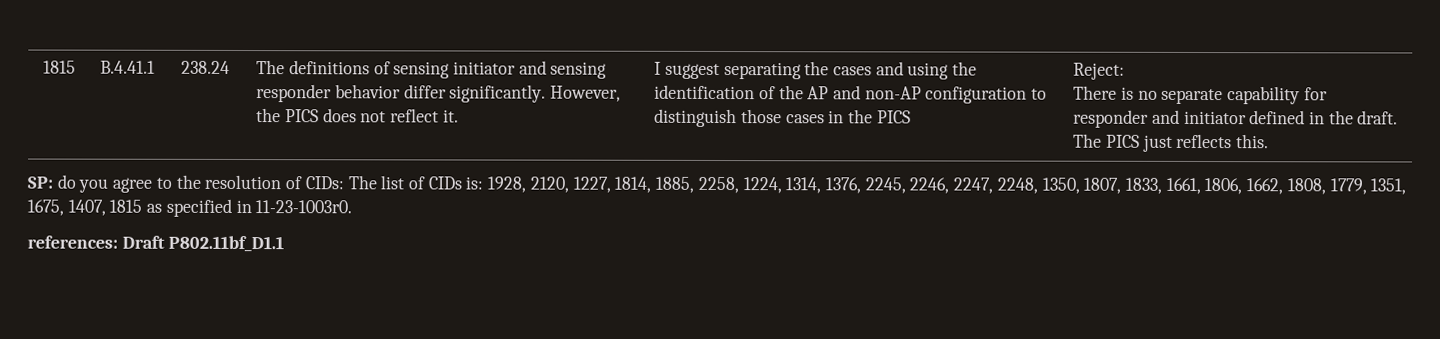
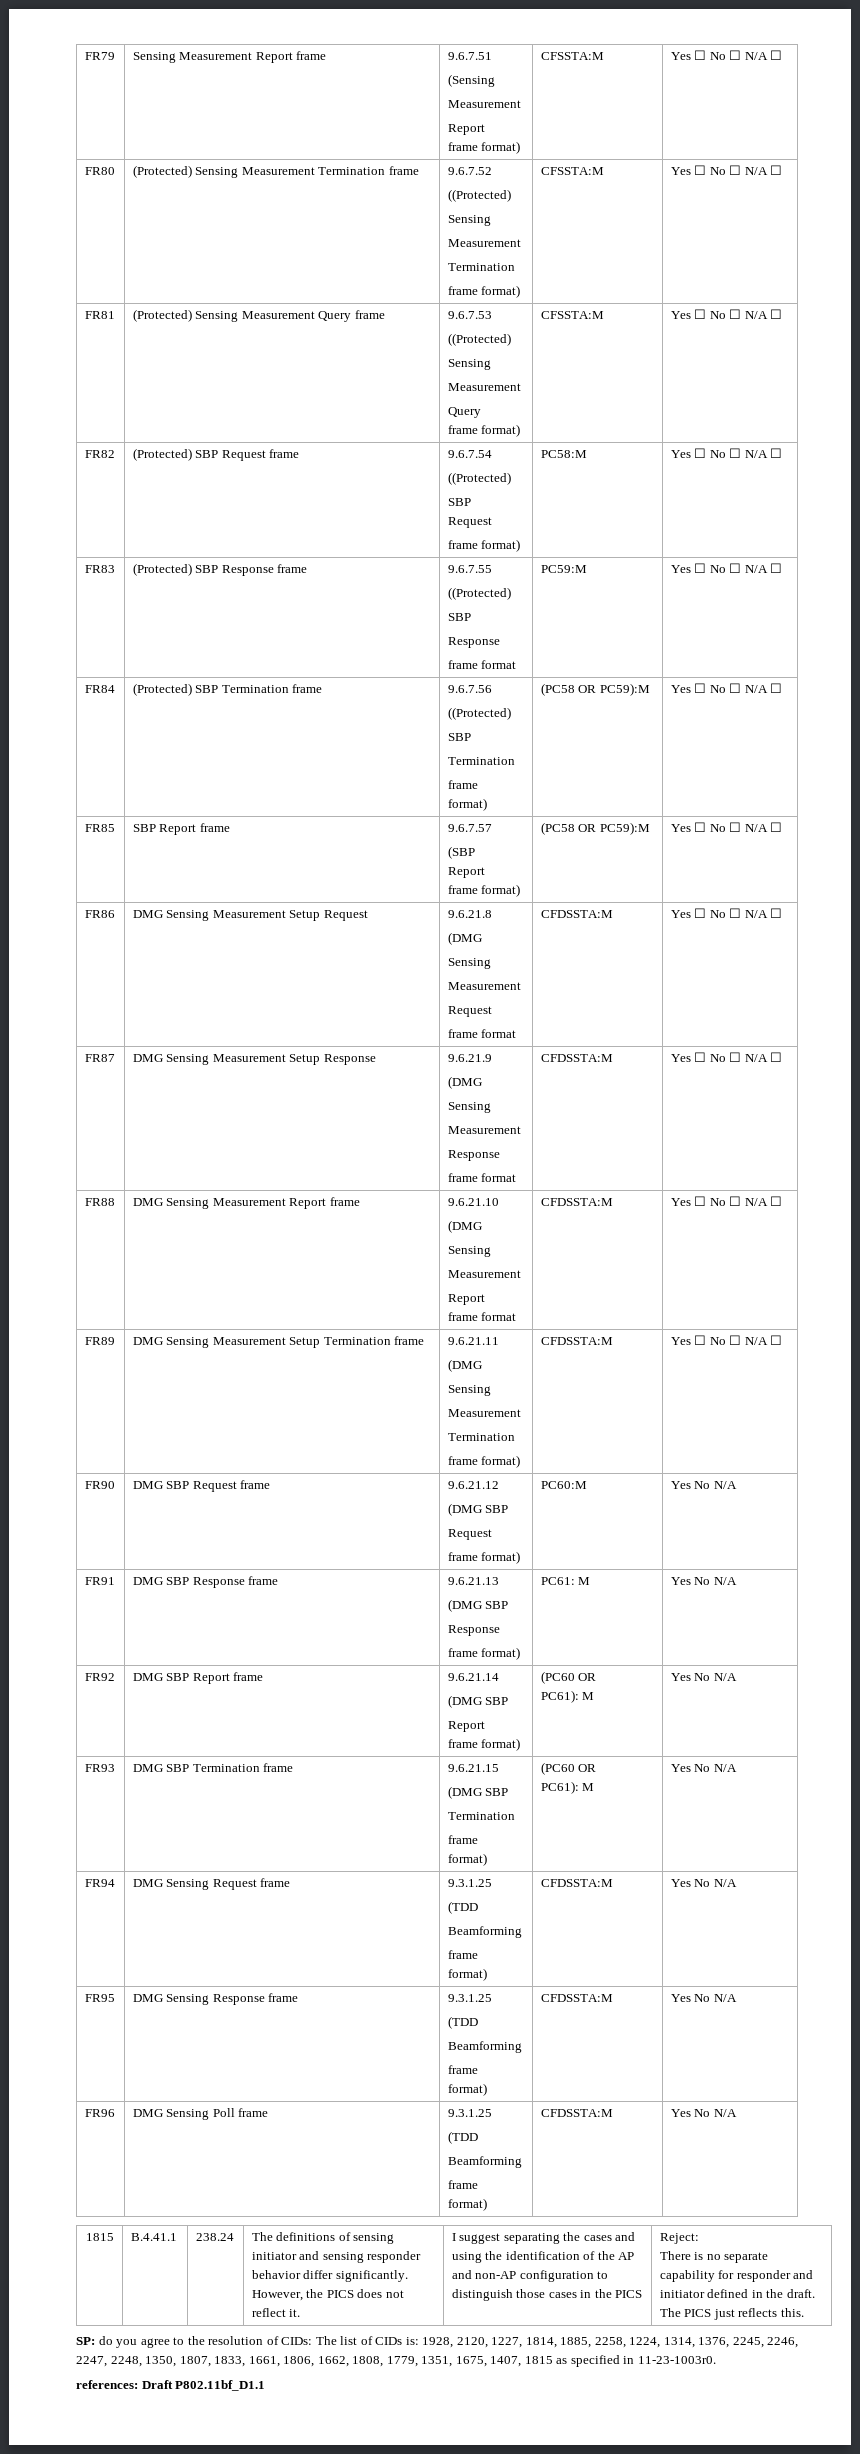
(42, 67) none -> [84,52,115,60] [132,51,327,63] [447,52,492,60] [447,74,495,87] [447,100,521,108] [447,124,485,135] [447,141,521,154] [540,52,604,60] [670,50,783,60] [84,167,115,175] [132,165,419,178] [447,167,492,175] [447,189,511,202] [447,215,491,226] [447,239,521,247] [447,263,515,271] [447,285,521,298] [540,167,604,175] [670,165,783,175] [84,311,115,319] [132,309,385,322] [447,311,492,319] [447,333,511,346] [447,359,491,370] [447,383,521,391] [447,407,481,418] [447,424,521,437] [540,311,604,319] [670,309,783,319] [84,450,115,458] [132,448,300,461] [447,450,492,458] [447,472,511,485] [447,498,471,506] [447,517,492,528] [447,539,521,552] [540,450,587,458] [670,448,783,458] [84,565,115,573] [132,563,308,576] [447,565,492,573] [447,587,511,600] [447,613,471,621] [447,637,500,648] [447,660,517,669] [540,565,587,573] [670,563,783,573] [84,685,115,693] [132,683,323,696] [447,685,492,693] [447,707,511,720] [447,733,471,741] [447,757,515,765] [447,780,478,789] [447,798,487,811] [540,683,650,696] [670,683,783,693] [84,824,115,832] [132,823,230,835] [447,824,492,832] [447,846,475,859] [447,867,485,878] [447,884,521,897] [540,822,650,835] [670,822,783,832] [84,910,115,918] [132,910,368,921] [447,910,492,918] [447,932,482,945] [447,958,491,969] [447,982,521,990] [447,1006,492,1017] [447,1029,517,1038] [540,910,613,918] [670,908,783,918] [84,1054,115,1062] [132,1054,376,1065] [447,1054,492,1062] [447,1076,482,1089] [447,1102,491,1113] [447,1126,521,1134] [447,1150,500,1161] [447,1173,517,1182] [540,1054,613,1062] [670,1052,783,1062] [84,1198,115,1206] [132,1197,360,1209] [447,1198,499,1206] [447,1220,482,1233] [447,1246,491,1257] [447,1270,521,1278] [447,1294,485,1305] [447,1312,517,1321] [540,1198,613,1206] [670,1196,783,1206] [84,1337,115,1345] [132,1336,425,1348] [447,1337,499,1345] [447,1359,482,1372] [447,1385,491,1396] [447,1409,521,1417] [447,1433,515,1441] [447,1455,521,1468] [540,1337,613,1345] [670,1335,783,1345] [84,1481,115,1489] [132,1480,271,1492] [447,1481,499,1489] [447,1503,509,1516] [447,1529,492,1540] [447,1551,521,1564] [540,1481,587,1489] [670,1481,737,1489] [84,1577,115,1585] [132,1576,279,1588] [447,1577,499,1585] [447,1599,509,1612] [447,1625,500,1636] [447,1647,521,1660] [540,1577,591,1585] [670,1577,737,1585] [84,1673,115,1681] [132,1672,264,1684] [447,1673,499,1681] [447,1695,509,1708] [447,1721,485,1732] [447,1738,521,1751] [540,1671,597,1684] [540,1690,595,1703] [670,1673,737,1681] [84,1764,115,1772] [132,1763,294,1772] [447,1764,499,1772] [447,1786,509,1799] [447,1812,515,1820] [447,1835,478,1844] [447,1853,487,1866] [540,1762,597,1775] [540,1781,595,1794] [670,1764,737,1772] [84,1879,115,1887] [132,1878,291,1890] [447,1879,492,1887] [447,1901,478,1914] [447,1926,522,1938] [447,1950,478,1959] [447,1968,487,1981] [540,1879,613,1887] [670,1879,737,1887] [84,1994,115,2002] [132,1993,299,2005] [447,1994,492,2002] [447,2016,478,2029] [447,2041,522,2053] [447,2065,478,2074] [447,2083,487,2096] [540,1994,613,2002] [670,1994,737,2002] [84,2109,115,2117] [132,2108,269,2120] [447,2109,492,2117] [447,2131,478,2144] [447,2156,522,2168] [447,2180,478,2189] [447,2198,487,2211] [540,2109,613,2117] [670,2109,737,2117] FR79 | Sensing Measurement Report frame | 9.6.7.51 // (Sensing // Measurement // Report // frame format) | CFSSTA:M | Yes ☐ No ☐ N/A ☐ // FR80 | (Protected) Sensing Measurement Termination frame | 9.6.7.52 // ((Protected) // Sensing // Measurement // Termination // frame format) | CFSSTA:M | Yes ☐ No ☐ N/A ☐ // FR81 | (Protected) Sensing Measurement Query frame | 9.6.7.53 // ((Protected) // Sensing // Measurement // Query // frame format) | CFSSTA:M | Yes ☐ No ☐ N/A ☐ // FR82 | (Protected) SBP Request frame | 9.6.7.54 // ((Protected) // SBP // Request // frame format) | PC58:M | Yes ☐ No ☐ N/A ☐ // FR83 | (Protected) SBP Response frame | 9.6.7.55 // ((Protected) // SBP // Response // frame format | PC59:M | Yes ☐ No ☐ N/A ☐ // FR84 | (Protected) SBP Termination frame | 9.6.7.56 // ((Protected) // SBP // Termination // frame // format) | (PC58 OR PC59):M | Yes ☐ No ☐ N/A ☐ // FR85 | SBP Report frame | 9.6.7.57 // (SBP // Report // frame format) | (PC58 OR PC59):M | Yes ☐ No ☐ N/A ☐ // FR86 | DMG Sensing Measurement Setup Request | 9.6.21.8 // (DMG // Sensing // Measurement // Request // frame format | CFDSSTA:M | Yes ☐ No ☐ N/A ☐ // FR87 | DMG Sensing Measurement Setup Response | 9.6.21.9 // (DMG // Sensing // Measurement // Response // frame format | CFDSSTA:M | Yes ☐ No ☐ N/A ☐ // FR88 | DMG Sensing Measurement Report frame | 9.6.21.10 // (DMG // Sensing // Measurement // Report // frame format | CFDSSTA:M | Yes ☐ No ☐ N/A ☐ // FR89 | DMG Sensing Measurement Setup Termination frame | 9.6.21.11 // (DMG // Sensing // Measurement // Termination // frame format) | CFDSSTA:M | Yes ☐ No ☐ N/A ☐ // FR90 | DMG SBP Request frame | 9.6.21.12 // (DMG SBP // Request // frame format) | PC60:M | Yes No N/A // FR91 | DMG SBP Response frame | 9.6.21.13 // (DMG SBP // Response // frame format) | PC61: M | Yes No N/A // FR92 | DMG SBP Report frame | 9.6.21.14 // (DMG SBP // Report // frame format) | (PC60 OR // PC61): M | Yes No N/A // FR93 | DMG SBP Termination frame | 9.6.21.15 // (DMG SBP // Termination // frame // format) | (PC60 OR // PC61): M | Yes No N/A // FR94 | DMG Sensing Request frame | 9.3.1.25 // (TDD // Beamforming // frame // format) | CFDSSTA:M | Yes No N/A // FR95 | DMG Sensing Response frame | 9.3.1.25 // (TDD // Beamforming // frame // format) | CFDSSTA:M | Yes No N/A // FR96 | DMG Sensing Poll frame | 9.3.1.25 // (TDD // Beamforming // frame // format) | CFDSSTA:M | Yes No N/A //

